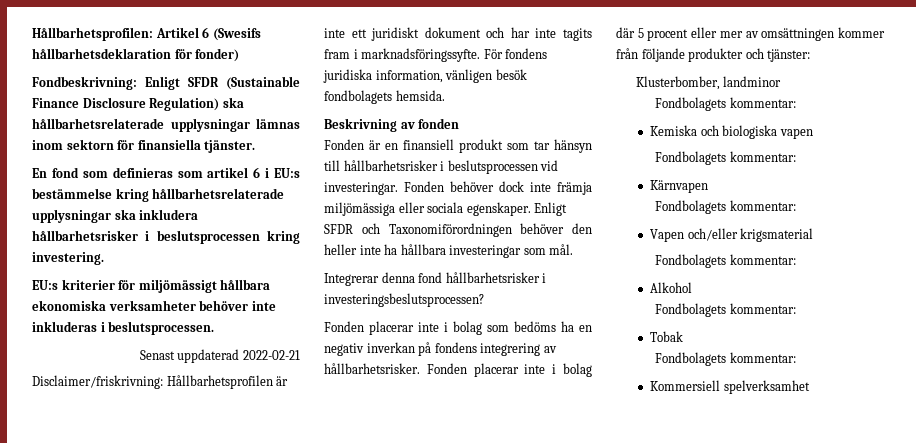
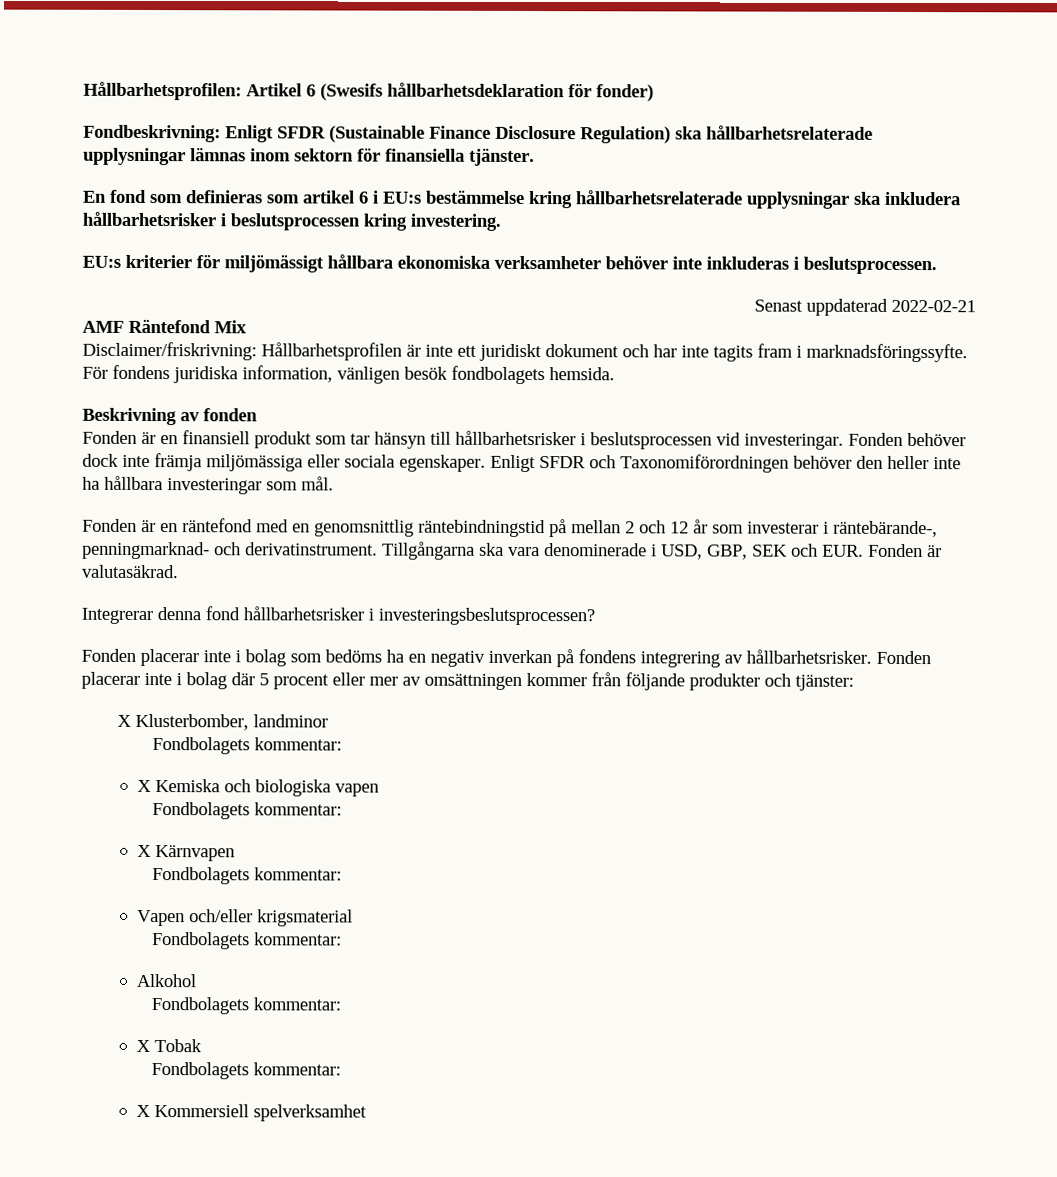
(300, 355) none -> [82,318,247,334] // AMF Räntefond Mix
(574, 249) none -> [82,518,938,538] [82,541,942,560] [82,564,179,579] // Fonden är en räntefond med en genomsnittlig räntebindningstid på mellan 2 och 12 år som investerar i räntebärande-, penningmarknad- och derivatinstrument. Tillgångarna ska vara denominerade i USD, GBP, SEK och EUR. Fonden är valutasäkrad.
(811, 55) none -> [116,714,132,727] X
(796, 102) none -> [137,779,153,793] X
(796, 156) none -> [137,844,153,858] X
(796, 308) none -> [136,1039,152,1053] X
(796, 357) none -> [136,1104,152,1118] X

